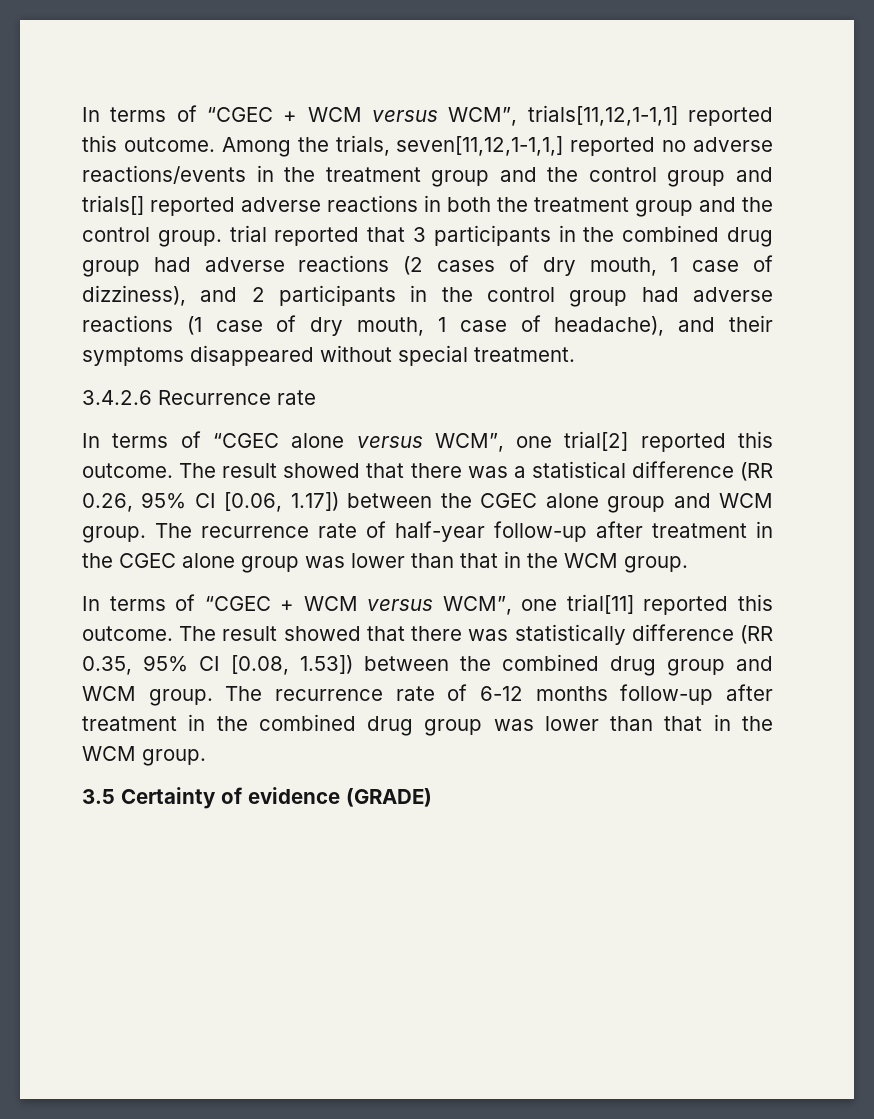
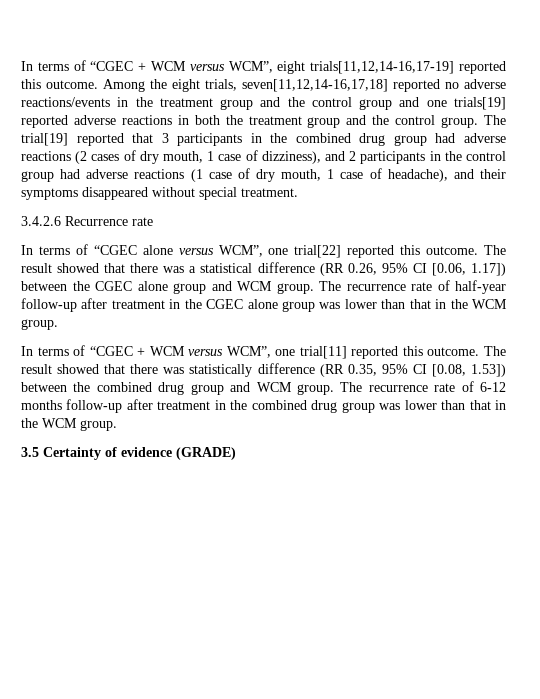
[82,105,678,126] In terms of “CGEC + WCM versus WCM”, trials[11,12,1-1,1] -> [21,60,455,74] In terms of “CGEC + WCM versus WCM”, eight trials[11,12,14-16,17-19]
[335,135,564,156] trials, seven[11,12,1-1,1,] -> [172,79,388,92] eight trials, seven[11,12,14-16,17,18]
[82,195,144,215] trials[] -> [426,97,506,110] one trials[19]
[229,225,267,242] trial -> [484,115,507,125] [21,133,68,146] The trial[19]
[564,431,629,451] trial[2] -> [294,245,342,258] trial[22]

